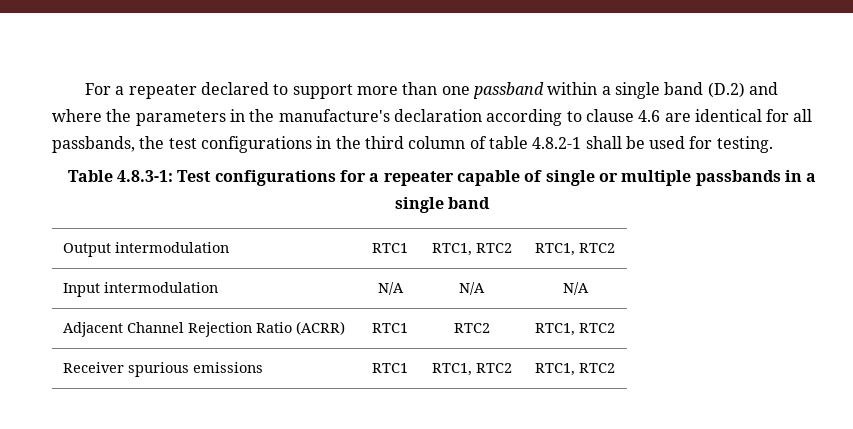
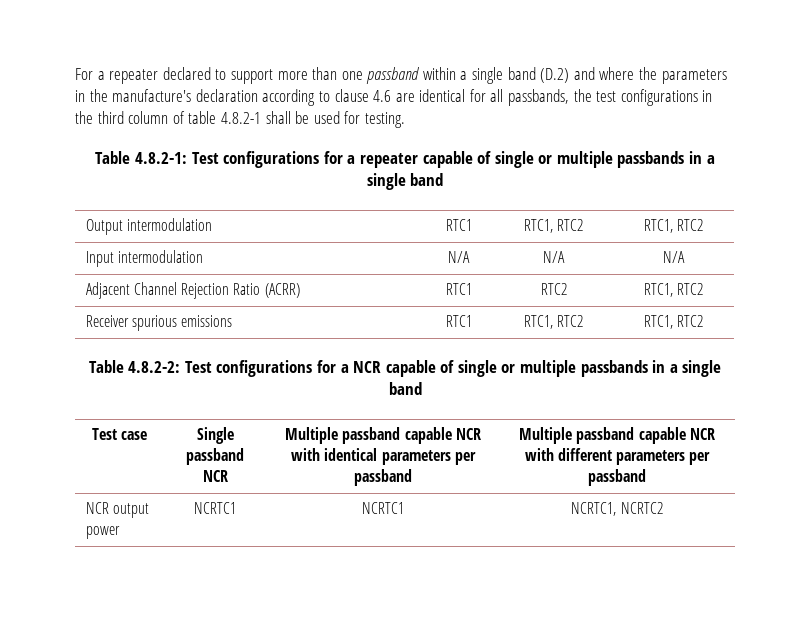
[117,170,174,182] 4.8.3-1: -> [134,152,187,164] 4.8.2-1:
(615, 368) none -> [88,360,722,377] [388,382,422,395] [91,428,148,440] [196,427,234,444] [186,448,244,465] [202,470,228,482] [285,427,481,444] [291,448,476,465] [353,469,412,486] [519,427,715,444] [524,448,711,465] [588,469,646,486] [85,502,150,518] [85,526,120,539] [194,502,236,514] [361,502,404,514] [571,502,663,516] // Table 4.8.2-2: Test configurations for a NCR capable of single or multiple passbands in a single band // Test case | Single passband NCR | Multiple passband capable NCR with identical parameters per passband | Multiple passband capable NCR with different parameters per passband // NCR output power | NCRTC1 | NCRTC1 | NCRTC1, NCRTC2

